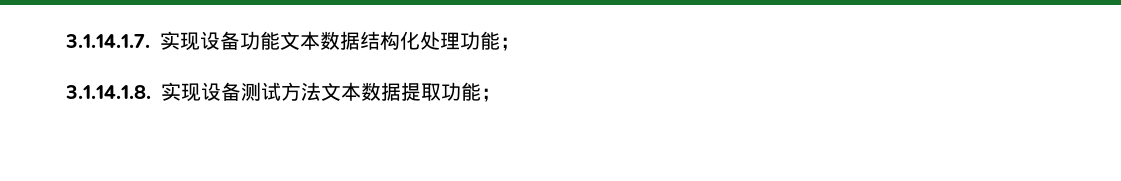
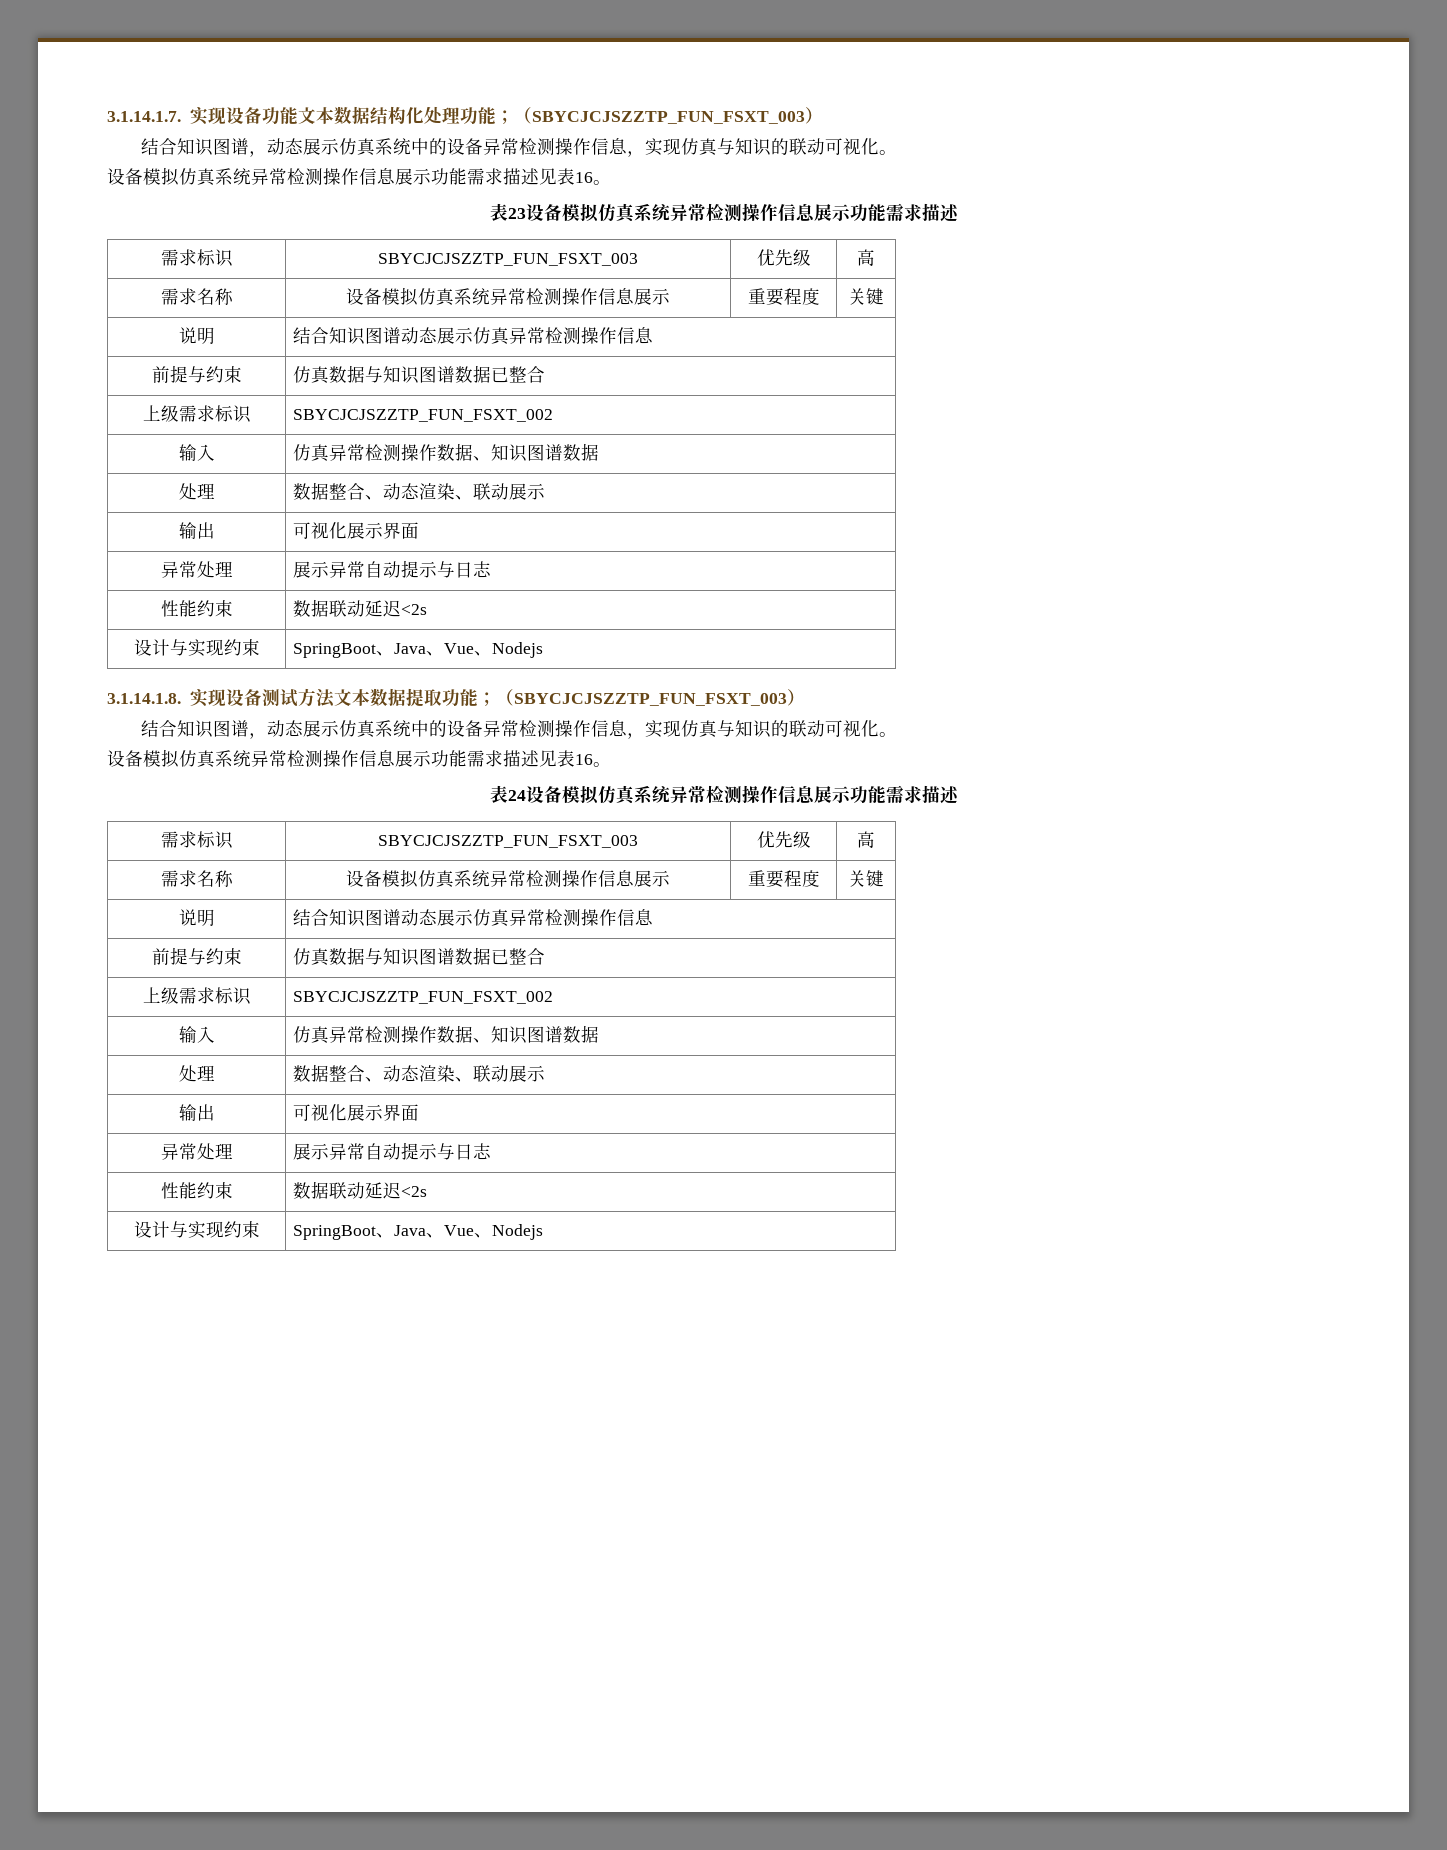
(520, 44) none -> [513,107,823,124] [141,138,898,157] [107,167,611,186] [489,203,959,223] [160,249,233,267] [378,253,638,266] [756,249,811,266] [857,249,875,266] [160,288,233,305] [346,287,671,306] [747,288,820,306] [848,288,884,305] [178,327,215,345] [292,327,653,345] [151,365,242,383] [292,365,545,384] [142,405,251,423] [292,409,553,422] [178,444,215,461] [292,443,599,462] [178,483,215,500] [292,482,545,500] [178,522,215,539] [292,522,419,539] [160,561,233,578] [292,560,491,578] [160,600,233,617] [292,599,427,617] [133,639,260,657] [292,642,543,658] （SBYCJCJSZZTP_FUN_FSXT_003） // 结合知识图谱，动态展示仿真系统中的设备异常检测操作信息，实现仿真与知识的联动可视化。 // 设备模拟仿真系统异常检测操作信息展示功能需求描述见表16。 // 表23设备模拟仿真系统异常检测操作信息展示功能需求描述 // 需求标识 | SBYCJCJSZZTP_FUN_FSXT_003 | 优先级 | 高 // 需求名称 | 设备模拟仿真系统异常检测操作信息展示 | 重要程度 | 关键 // 说明 | 结合知识图谱动态展示仿真异常检测操作信息 // 前提与约束 | 仿真数据与知识图谱数据已整合 // 上级需求标识 | SBYCJCJSZZTP_FUN_FSXT_002 // 输入 | 仿真异常检测操作数据、知识图谱数据 // 处理 | 数据整合、动态渲染、联动展示 // 输出 | 可视化展示界面 // 异常处理 | 展示异常自动提示与日志 // 性能约束 | 数据联动延迟<2s // 设计与实现约束 | SpringBoot、Java、Vue、Nodejs
(501, 95) none -> [495,689,805,706] [141,720,898,739] [107,749,611,768] [489,785,959,805] [160,831,233,849] [378,835,638,848] [756,831,811,848] [857,831,875,848] [160,870,233,887] [346,869,671,888] [747,870,820,888] [848,870,884,887] [178,909,215,927] [292,909,653,927] [151,947,242,965] [292,947,545,966] [142,987,251,1005] [292,991,553,1004] [178,1026,215,1043] [292,1025,599,1044] [178,1065,215,1082] [292,1064,545,1082] [178,1104,215,1121] [292,1104,419,1121] [160,1143,233,1160] [292,1142,491,1160] [160,1182,233,1199] [292,1181,427,1199] [133,1221,260,1239] [292,1224,543,1240] （SBYCJCJSZZTP_FUN_FSXT_003） // 结合知识图谱，动态展示仿真系统中的设备异常检测操作信息，实现仿真与知识的联动可视化。 // 设备模拟仿真系统异常检测操作信息展示功能需求描述见表16。 // 表24设备模拟仿真系统异常检测操作信息展示功能需求描述 // 需求标识 | SBYCJCJSZZTP_FUN_FSXT_003 | 优先级 | 高 // 需求名称 | 设备模拟仿真系统异常检测操作信息展示 | 重要程度 | 关键 // 说明 | 结合知识图谱动态展示仿真异常检测操作信息 // 前提与约束 | 仿真数据与知识图谱数据已整合 // 上级需求标识 | SBYCJCJSZZTP_FUN_FSXT_002 // 输入 | 仿真异常检测操作数据、知识图谱数据 // 处理 | 数据整合、动态渲染、联动展示 // 输出 | 可视化展示界面 // 异常处理 | 展示异常自动提示与日志 // 性能约束 | 数据联动延迟<2s // 设计与实现约束 | SpringBoot、Java、Vue、Nodejs

